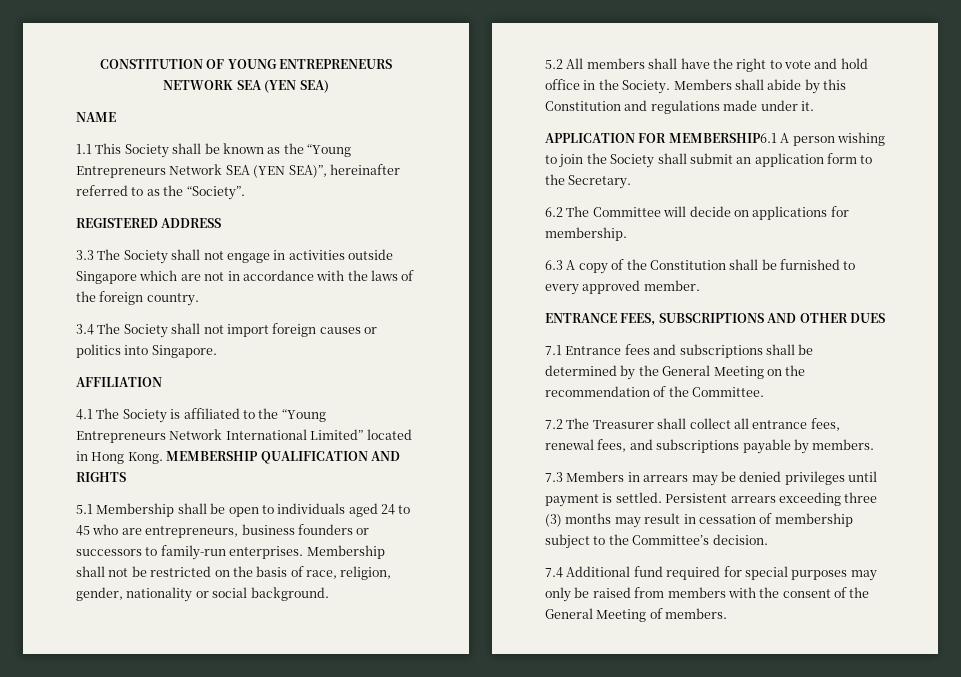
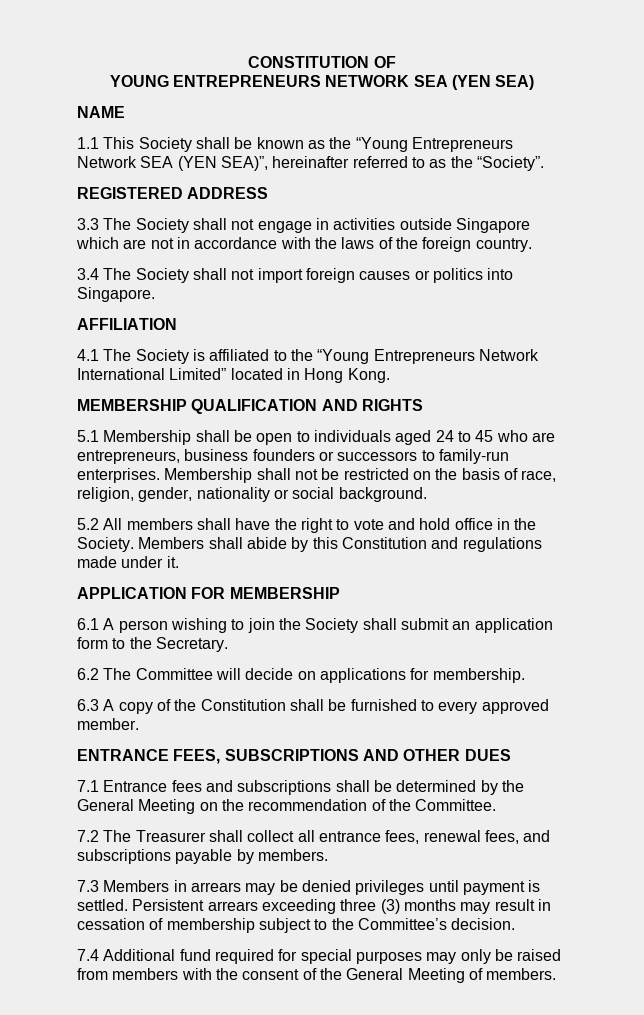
(225, 64) none -> (396, 62) //
(163, 458) none -> (390, 375) //
[668,133,777,143] MEMBERSHIP6.1 -> [229,587,340,599] [77,618,99,630] MEMBERSHIP // 6.1

